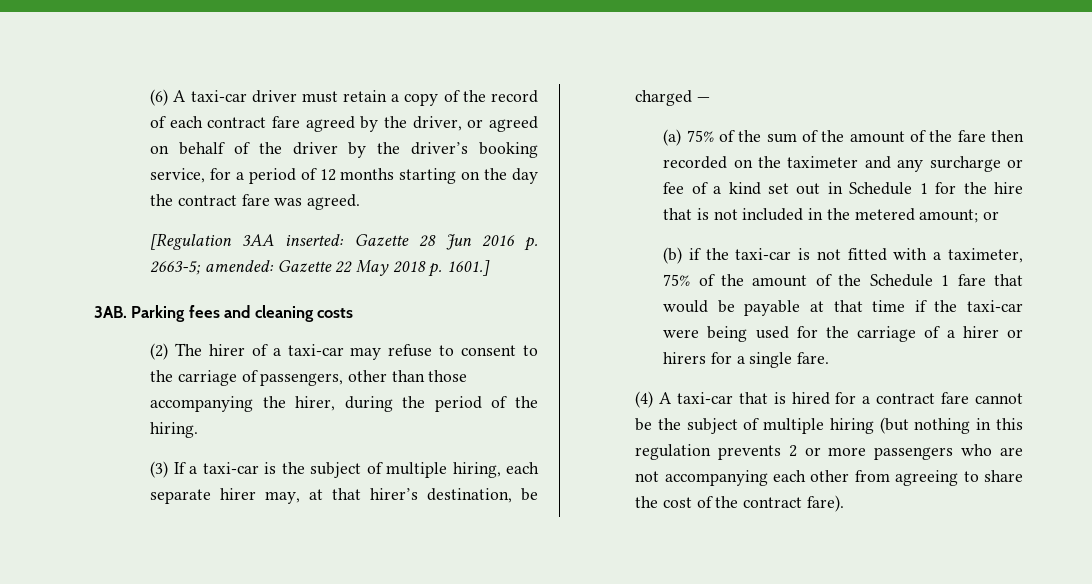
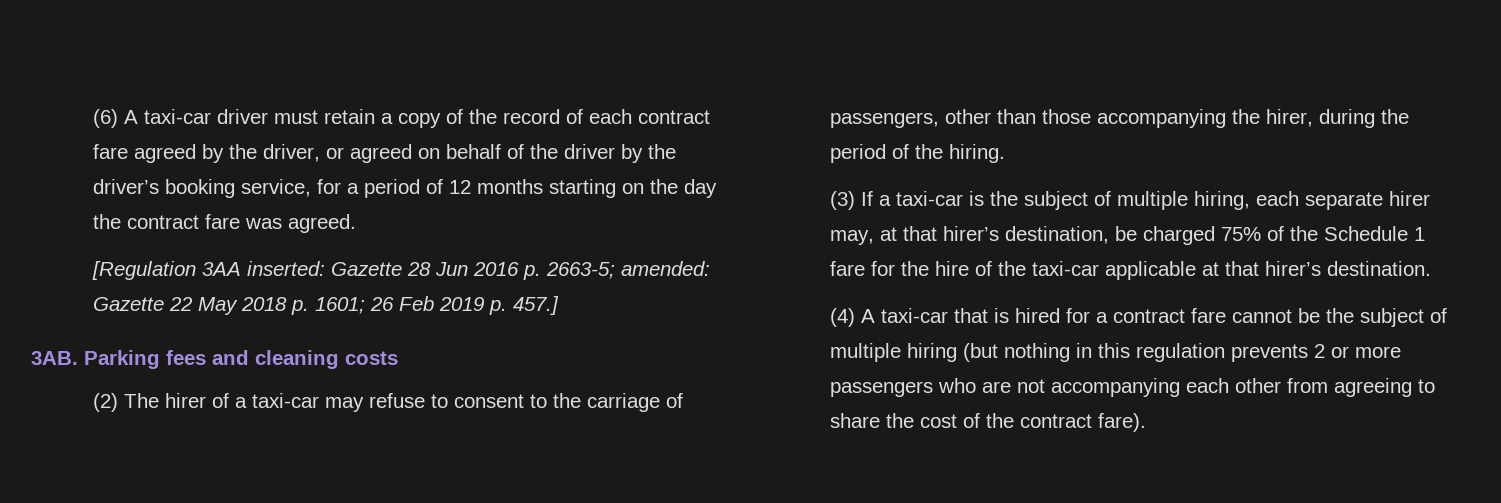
[447,260,491,276] 1601.] -> [315,296,560,315] 1601; 26 Feb 2019 p. 457.]
[696,97,710,102] [663,129,1024,146] [663,156,1023,172] [663,182,1024,195] [663,208,999,223] [663,247,1024,264] [663,274,1023,287] [663,300,1023,316] [663,326,1023,342] [663,352,830,368] — // (a) 75% of the sum of the amount of the fare then recorded on the taximeter and any surcharge or fee of a kind set out in Schedule 1 for the hire that is not included in the metered amount; or // (b) if the taxi-car is not fitted with a taximeter, 75% of the amount of the Schedule 1 fare that would be payable at that time if the taxi-car were being used for the carriage of a hirer or hirers for a single fare. -> [1221,226,1426,241] [830,261,1432,280] 75% of the Schedule 1 fare for the hire of the taxi-car applicable at that hirer’s destination.

